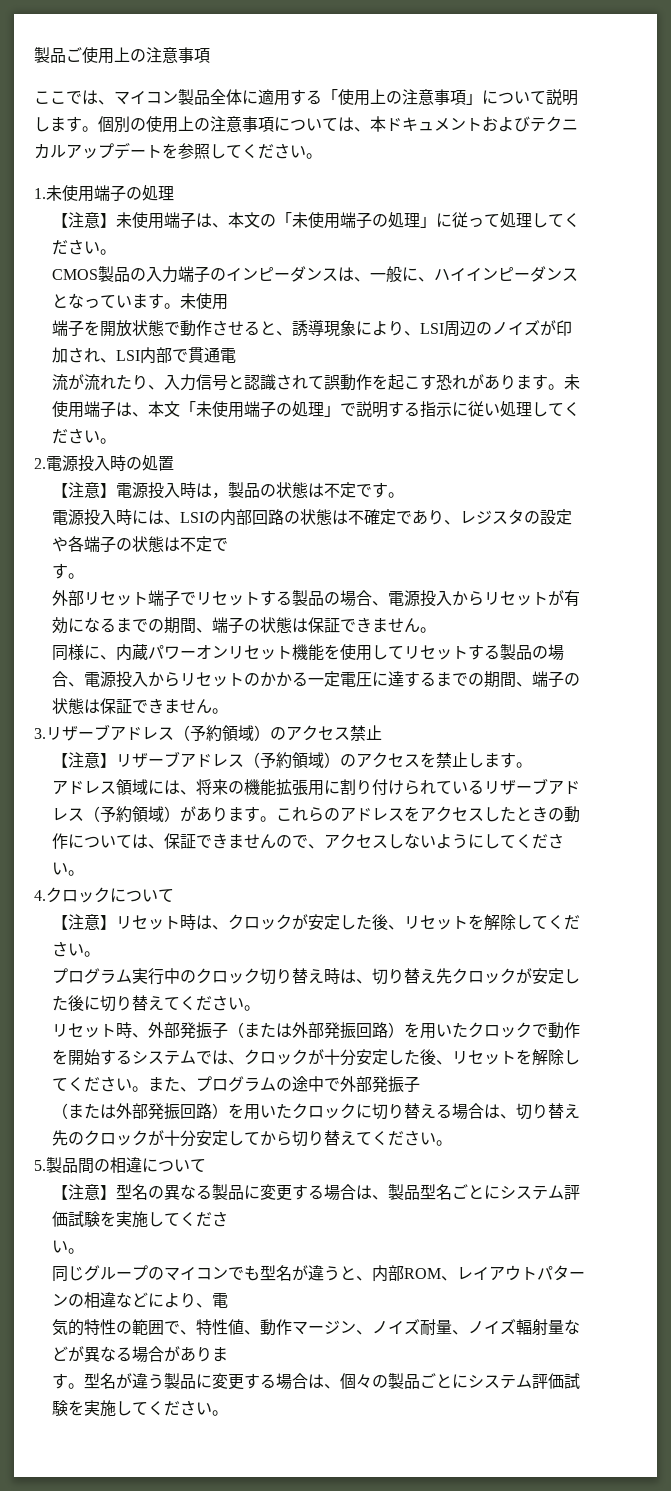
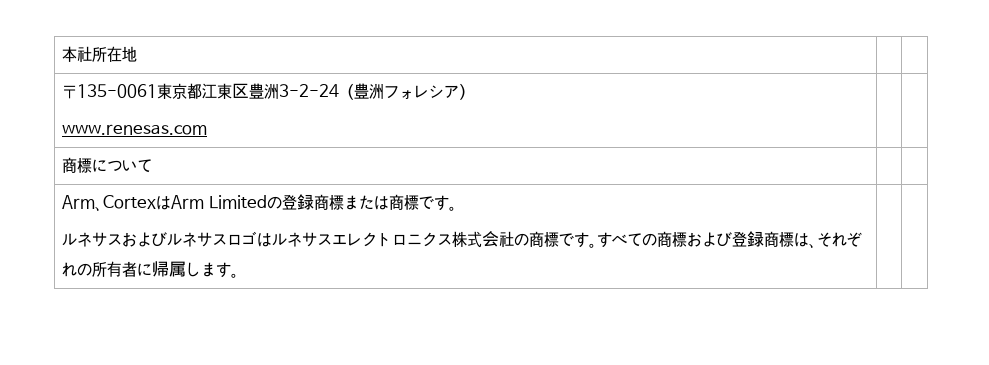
[34,47,210,64] [34,89,578,106] [34,116,578,133] [34,142,322,159] [34,185,174,202] [52,212,581,229] [52,239,117,255] [52,266,579,283] [52,293,229,310] [52,319,573,337] [52,347,237,364] [52,374,581,391] [52,401,581,418] [52,428,117,444] [34,455,174,472] [52,482,405,499] [52,509,573,526] [52,536,229,553] [52,563,85,579] [52,590,581,607] [52,617,437,634] [52,644,565,661] [52,671,581,688] [52,698,229,714] [34,724,382,742] [52,751,533,769] [52,778,581,796] [52,806,581,823] [52,833,565,849] [52,862,85,876] [34,887,174,903] [52,914,581,931] [52,941,101,957] [52,968,581,985] [52,995,261,1012] [52,1022,581,1039] [52,1049,581,1066] [52,1076,421,1093] [52,1103,581,1120] [52,1130,453,1147] [34,1157,206,1174] [52,1184,581,1201] [52,1211,229,1228] [52,1240,85,1254] [52,1265,586,1282] [52,1292,229,1308] [52,1319,581,1336] [52,1346,229,1363] [52,1373,581,1390] [52,1400,229,1417] 製品ご使用上の注意事項 // ここでは、マイコン製品全体に適用する「使用上の注意事項」について説明します。個別の使用上の注意事項については、本ドキュメントおよびテクニカルアップデートを参照してください。 // 1.未使用端子の処理 // 【注意】未使用端子は、本文の「未使用端子の処理」に従って処理してください。 // CMOS製品の入力端子のインピーダンスは、一般に、ハイインピーダンスとなっています。未使用 // 端子を開放状態で動作させると、誘導現象により、LSI周辺のノイズが印加され、LSI内部で貫通電 // 流が流れたり、入力信号と認識されて誤動作を起こす恐れがあります。未使用端子は、本文「未使用端子の処理」で説明する指示に従い処理してください。 // 2.電源投入時の処置 // 【注意】電源投入時は，製品の状態は不定です。 // 電源投入時には、LSIの内部回路の状態は不確定であり、レジスタの設定や各端子の状態は不定で // す。 // 外部リセット端子でリセットする製品の場合、電源投入からリセットが有効になるまでの期間、端子の状態は保証できません。 // 同様に、内蔵パワーオンリセット機能を使用してリセットする製品の場合、電源投入からリセットのかかる一定電圧に達するまでの期間、端子の状態は保証できません。 // 3.リザーブアドレス（予約領域）のアクセス禁止 // 【注意】リザーブアドレス（予約領域）のアクセスを禁止します。 // アドレス領域には、将来の機能拡張用に割り付けられているリザーブアドレス（予約領域）があります。これらのアドレスをアクセスしたときの動作については、保証できませんので、アクセスしないようにしてください。 // 4.クロックについて // 【注意】リセット時は、クロックが安定した後、リセットを解除してください。 // プログラム実行中のクロック切り替え時は、切り替え先クロックが安定した後に切り替えてください。 // リセット時、外部発振子（または外部発振回路）を用いたクロックで動作を開始するシステムでは、クロックが十分安定した後、リセットを解除してください。また、プログラムの途中で外部発振子 // （または外部発振回路）を用いたクロックに切り替える場合は、切り替え先のクロックが十分安定してから切り替えてください。 // 5.製品間の相違について // 【注意】型名の異なる製品に変更する場合は、製品型名ごとにシステム評価試験を実施してくださ // い。 // 同じグループのマイコンでも型名が違うと、内部ROM、レイアウトパターンの相違などにより、電 // 気的特性の範囲で、特性値、動作マージン、ノイズ耐量、ノイズ輻射量などが異なる場合がありま // す。型名が違う製品に変更する場合は、個々の製品ごとにシステム評価試験を実施してください。 -> [62,46,138,63] [62,83,475,100] [62,124,208,135] [62,157,153,173] [62,194,458,212] [62,231,863,249] [62,261,240,278] 本社所在地 | | // 〒135-0061東京都江東区豊洲3-2-24（豊洲フォレシア） // www.renesas.com | | // 商標について | | // Arm、CortexはArm Limitedの登録商標または商標です。 // ルネサスおよびルネサスロゴはルネサスエレクトロニクス株式会社の商標です。すべての商標および登録商標は、それぞれの所有者に帰属します。 | |

